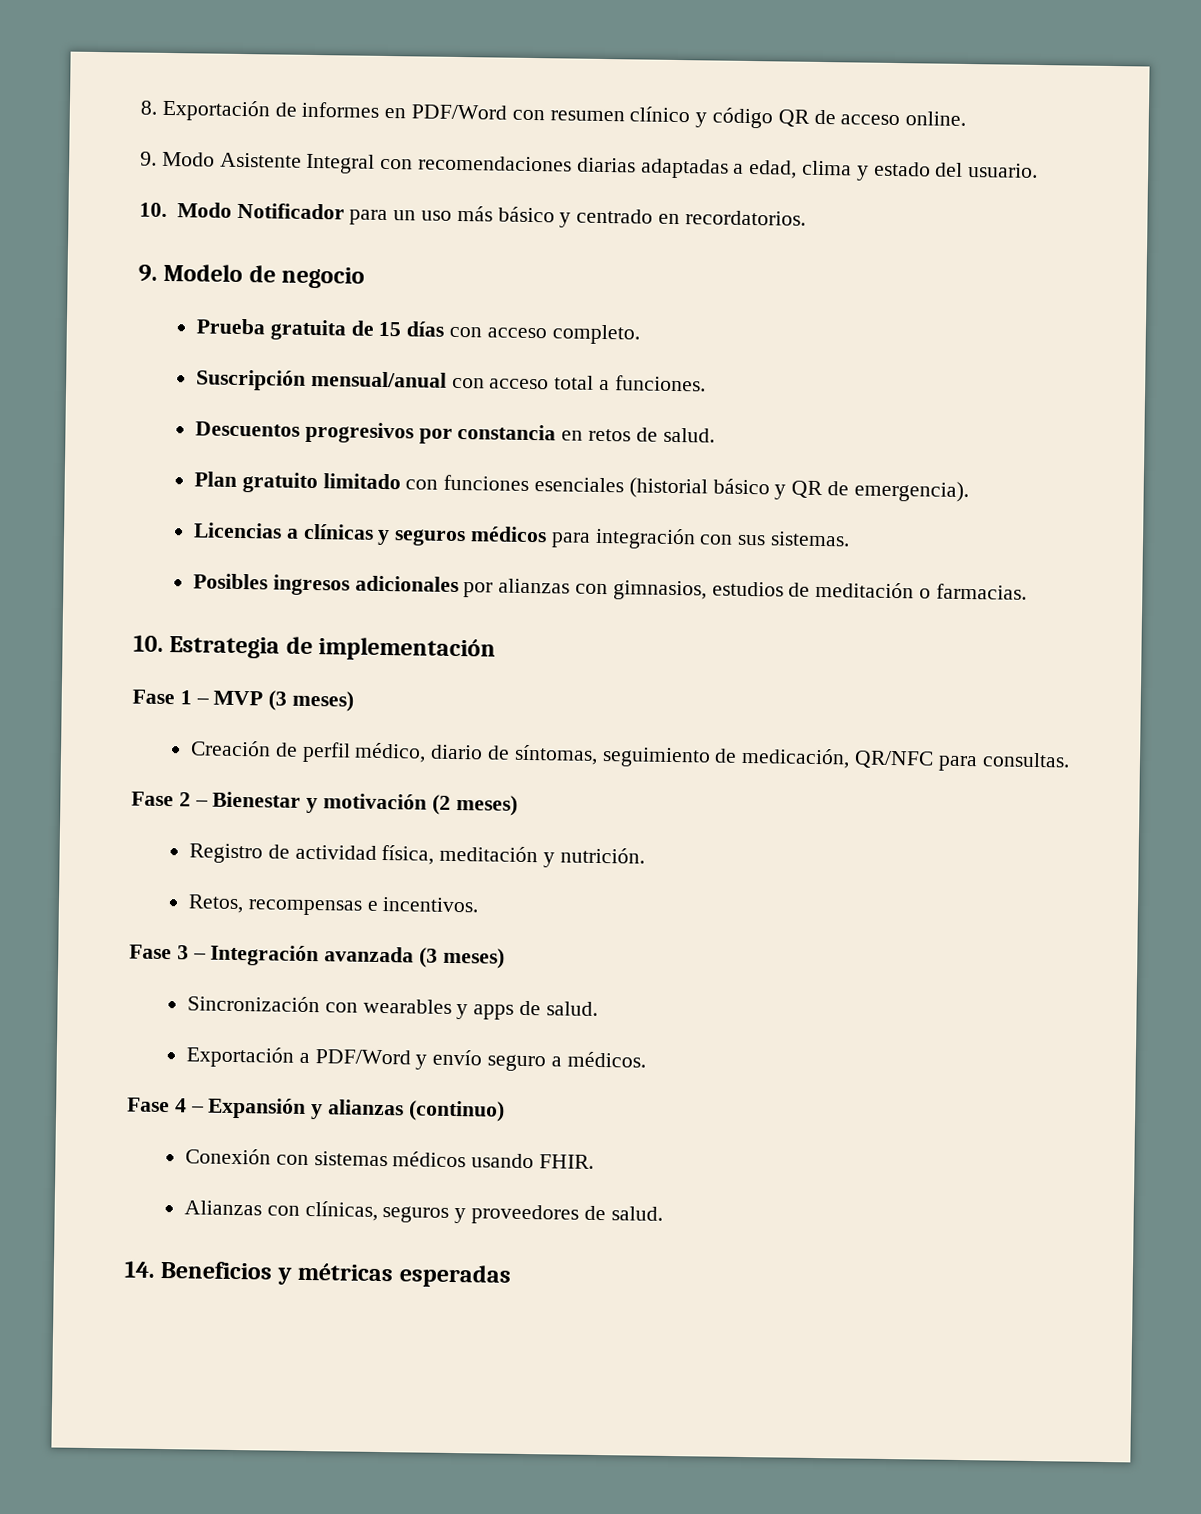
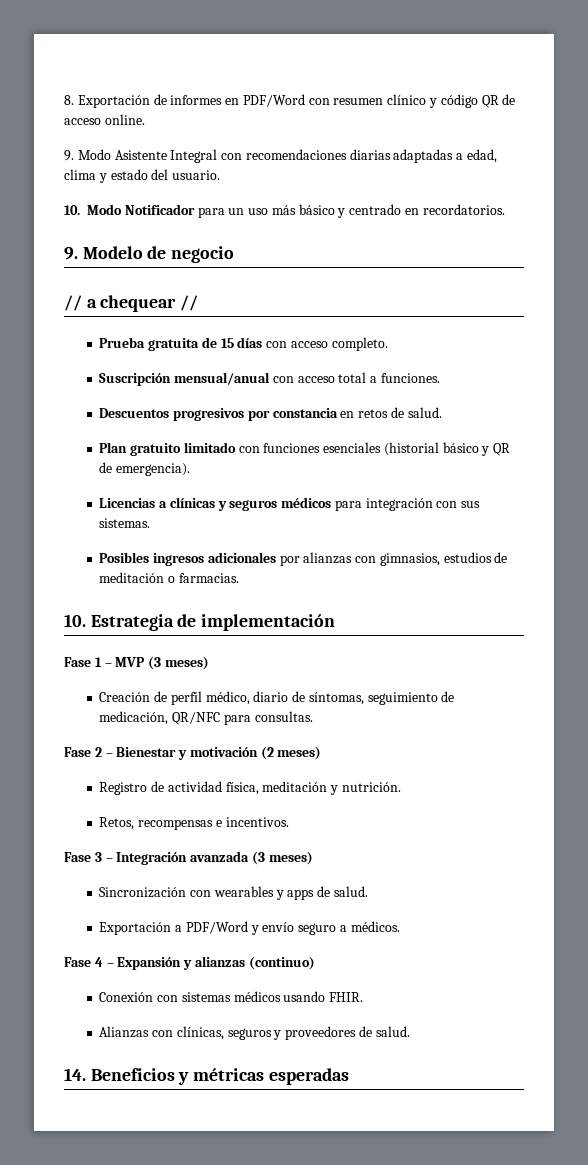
(366, 277) none -> [64,295,199,312] // // a chequear //

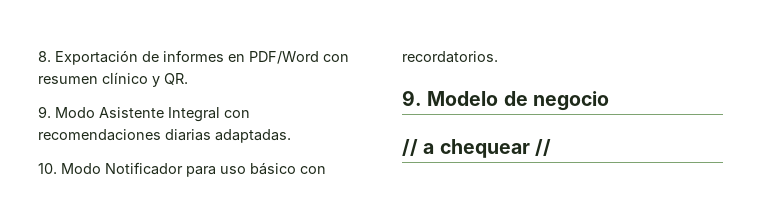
[440,94,516,108] [64,114,145,125] código QR de acceso online. -> [164,73,188,85] QR.
[393,149,498,163] [64,169,221,183] [64,204,420,218] adaptadas a edad, clima y estado del usuario. // 10. Modo Notificador para un uso más básico y centrado en -> [215,129,291,143] [38,162,326,177] adaptadas. // 10. Modo Notificador para uso básico con
[99,337,388,351] [99,372,440,386] [99,407,442,421] [99,442,511,456] [99,462,190,476] [99,497,481,511] [99,518,151,528] [99,552,508,566] [99,572,239,583] [64,614,336,631] [64,656,209,670] [99,691,455,705] [99,711,313,725] [64,746,322,760] [99,781,401,795] [99,817,289,830] [64,851,313,865] [99,886,368,900] [99,921,400,935] [64,956,315,970] [99,991,364,1002] [99,1026,410,1040] [64,1068,349,1085] // Prueba gratuita de 15 días con acceso completo. // Suscripción mensual/anual con acceso total a funciones. // Descuentos progresivos por constancia en retos de salud. // Plan gratuito limitado con funciones esenciales (historial básico y QR de emergencia). // Licencias a clínicas y seguros médicos para integración con sus sistemas. // Posibles ingresos adicionales por alianzas con gimnasios, estudios de meditación o farmacias. // 10. Estrategia de implementación // Fase 1 – MVP (3 meses) // Creación de perfil médico, diario de síntomas, seguimiento de medicación, QR/NFC para consultas. // Fase 2 – Bienestar y motivación (2 meses) // Registro de actividad física, meditación y nutrición. // Retos, recompensas e incentivos. // Fase 3 – Integración avanzada (3 meses) // Sincronización con wearables y apps de salud. // Exportación a PDF/Word y envío seguro a médicos. // Fase 4 – Expansión y alianzas (continuo) // Conexión con sistemas médicos usando FHIR. // Alianzas con clínicas, seguros y proveedores de salud. // 14. Beneficios y métricas esperadas -> (551, 147) none

